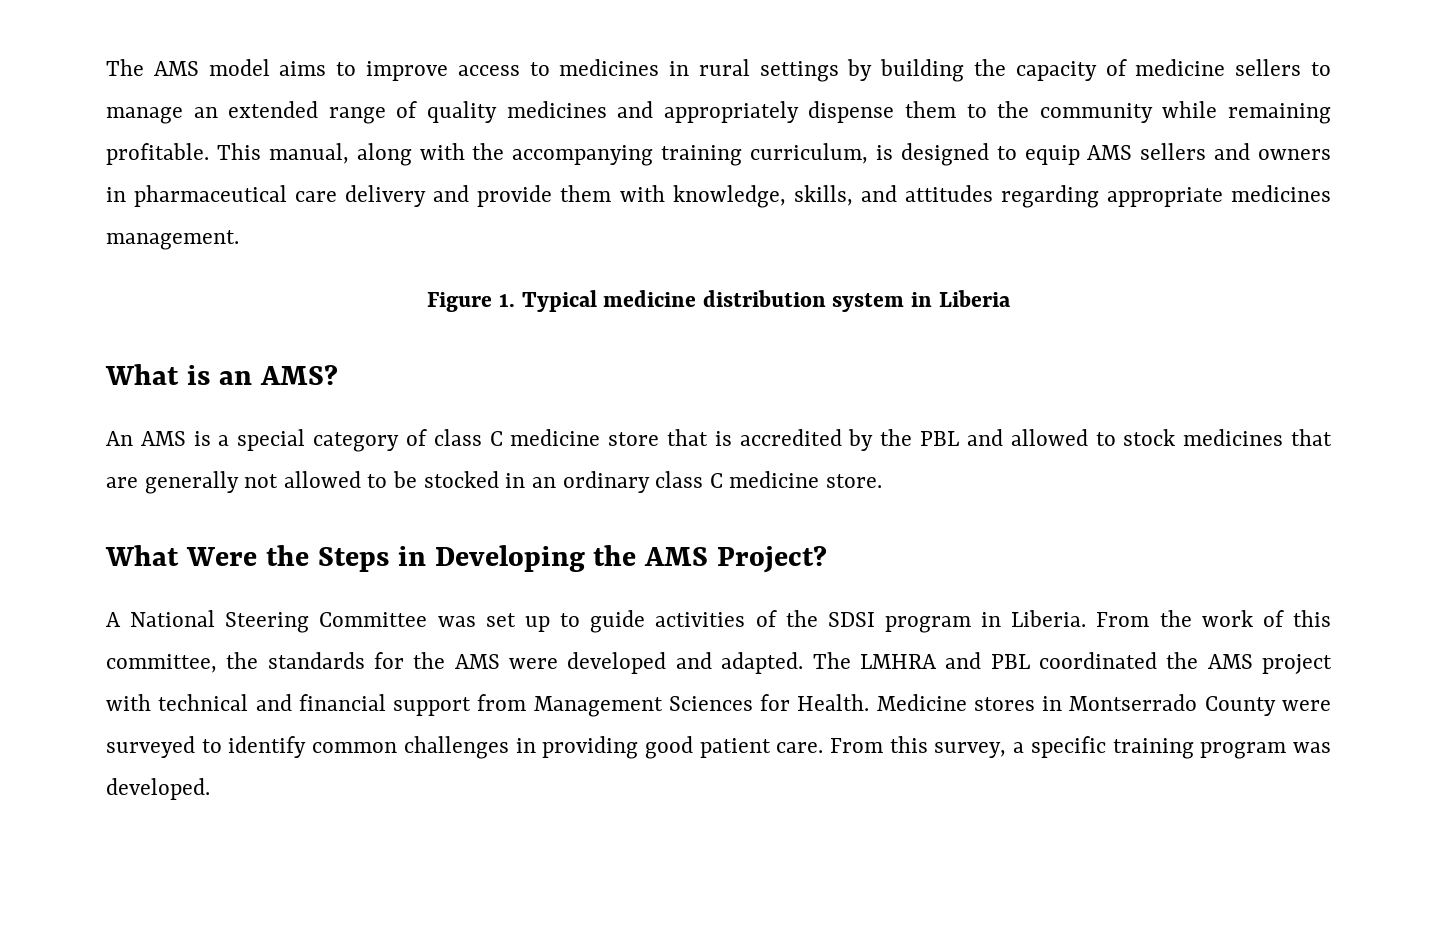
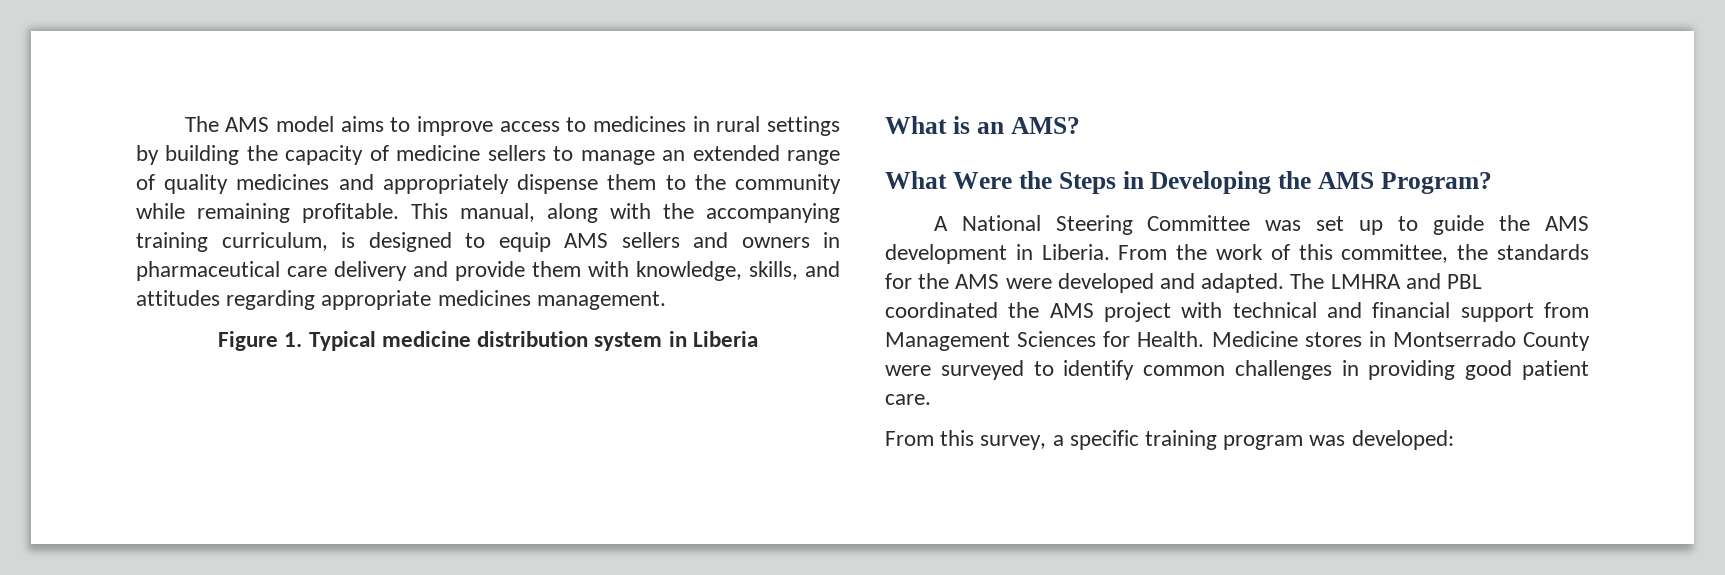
[106,429,1333,452] [106,471,882,494] // An AMS is a special category of class C medicine store that is accredited by the PBL and allowed to stock medicines that are generally not allowed to be stocked in an ordinary class C medicine store. -> (1080, 125) none
[717,546,828,573] Project? -> [1381,172,1493,194] Program?
[655,610,971,633] activities of the SDSI program -> [1499,215,1589,231] [885,244,1007,264] the AMS development
(824, 747) none -> (931, 399) //
[106,778,210,800] developed. -> [1351,430,1454,450] developed:

